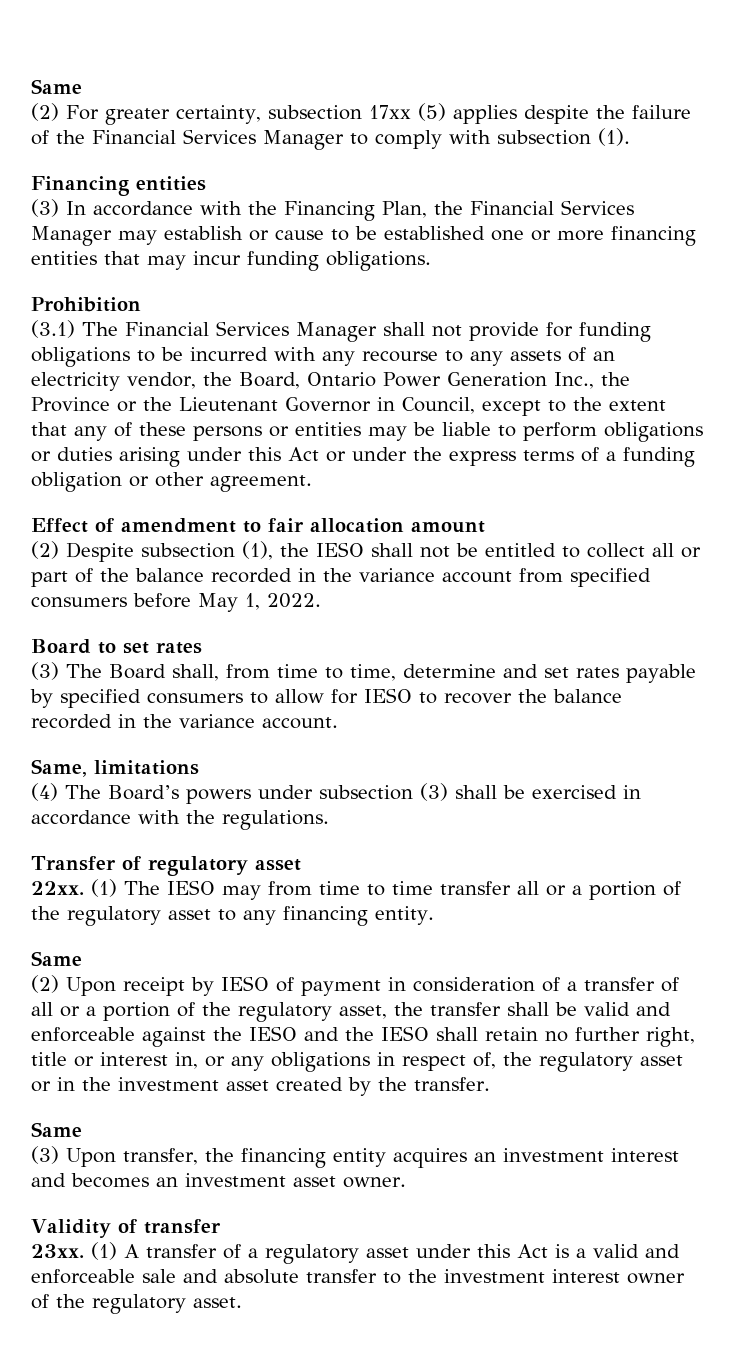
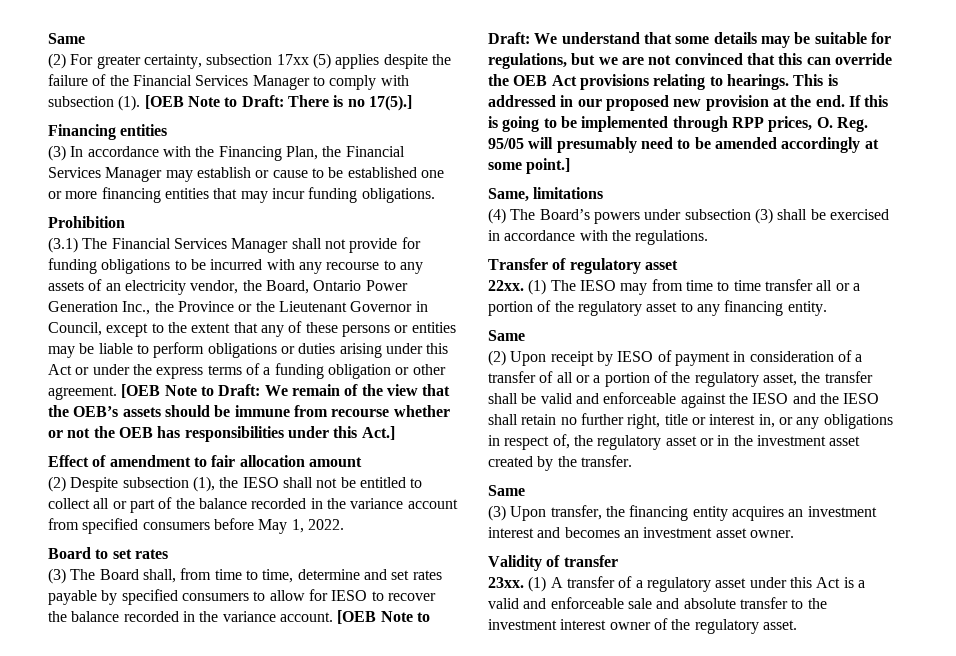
(630, 137) none -> [144,95,412,111] [OEB Note to Draft: There is no 17(5).]
(312, 483) none -> [121,384,451,398] [48,405,450,417] [48,426,395,442] [OEB Note to Draft: We remain of the view that the OEB’s assets should be immune from recourse whether or not the OEB has responsibilities under this Act.]
(338, 723) none -> [337,610,430,624] [488,32,891,48] [488,53,892,69] [488,74,838,90] [488,95,889,111] [488,116,868,132] [488,137,879,153] [488,158,571,174] [OEB Note to Draft: We understand that some details may be suitable for regulations, but we are not convinced that this can override the OEB Act provisions relating to hearings. This is addressed in our proposed new provision at the end. If this is going to be implemented through RPP prices, O. Reg. 95/05 will presumably need to be amended accordingly at some point.]

